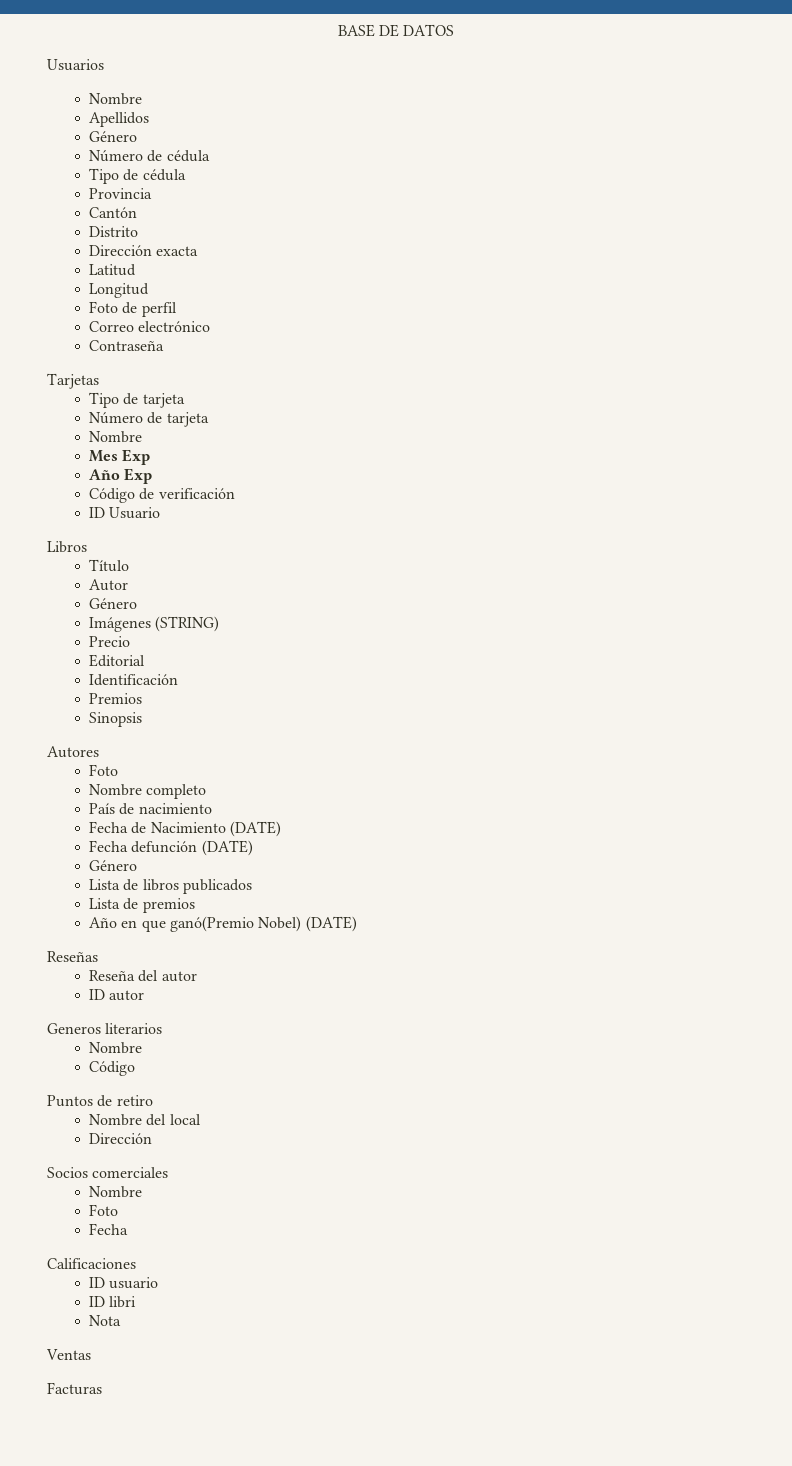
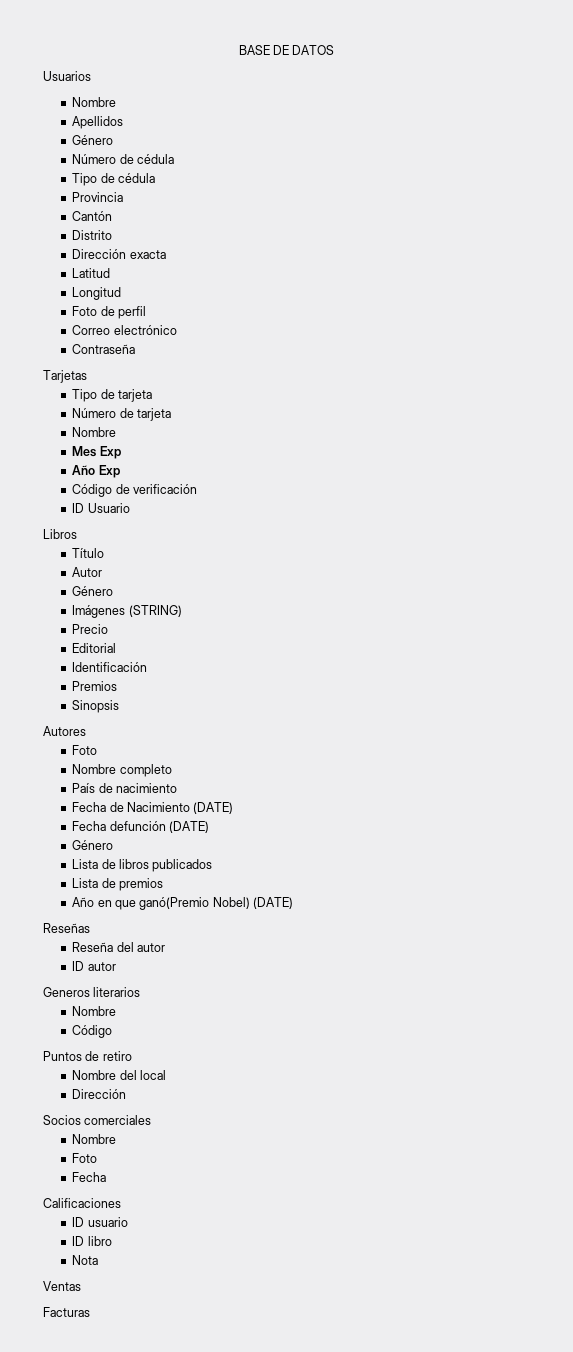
[109,1296,137,1308] libri -> [87,1236,112,1246] libro

